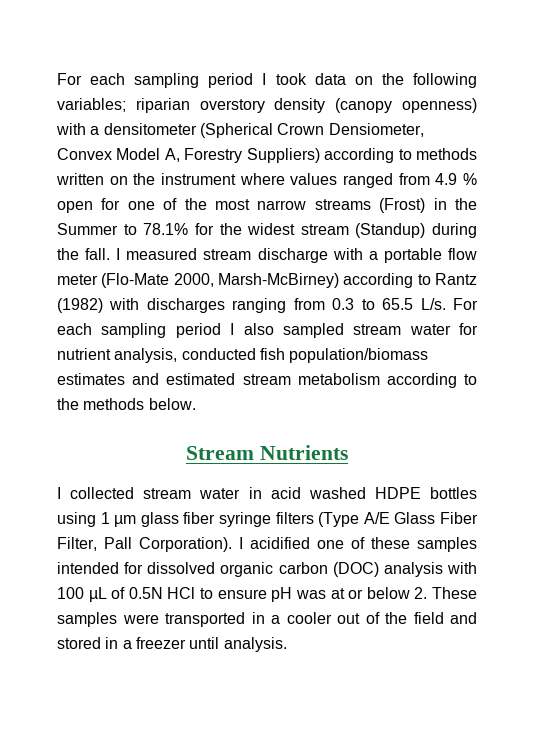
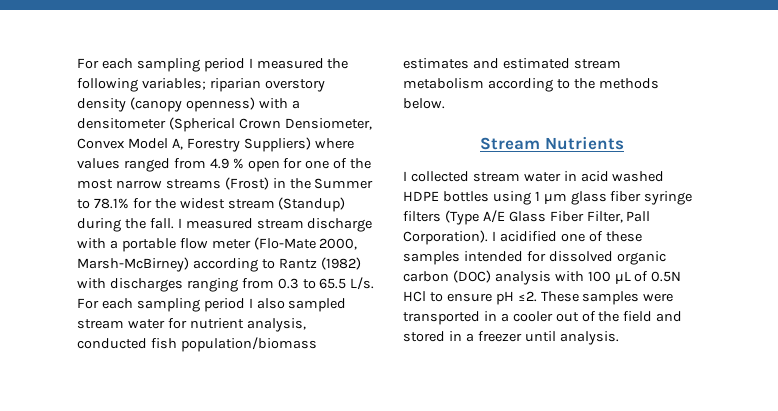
[57,73,373,88] For each sampling period I took data on -> [77,58,324,72] For each sampling period I measured
[324,148,477,163] [56,173,236,185] according to methods written on the instrument -> (311, 144) none
[295,587,428,599] was at or below 2. -> [517,291,537,302] ≤2.

